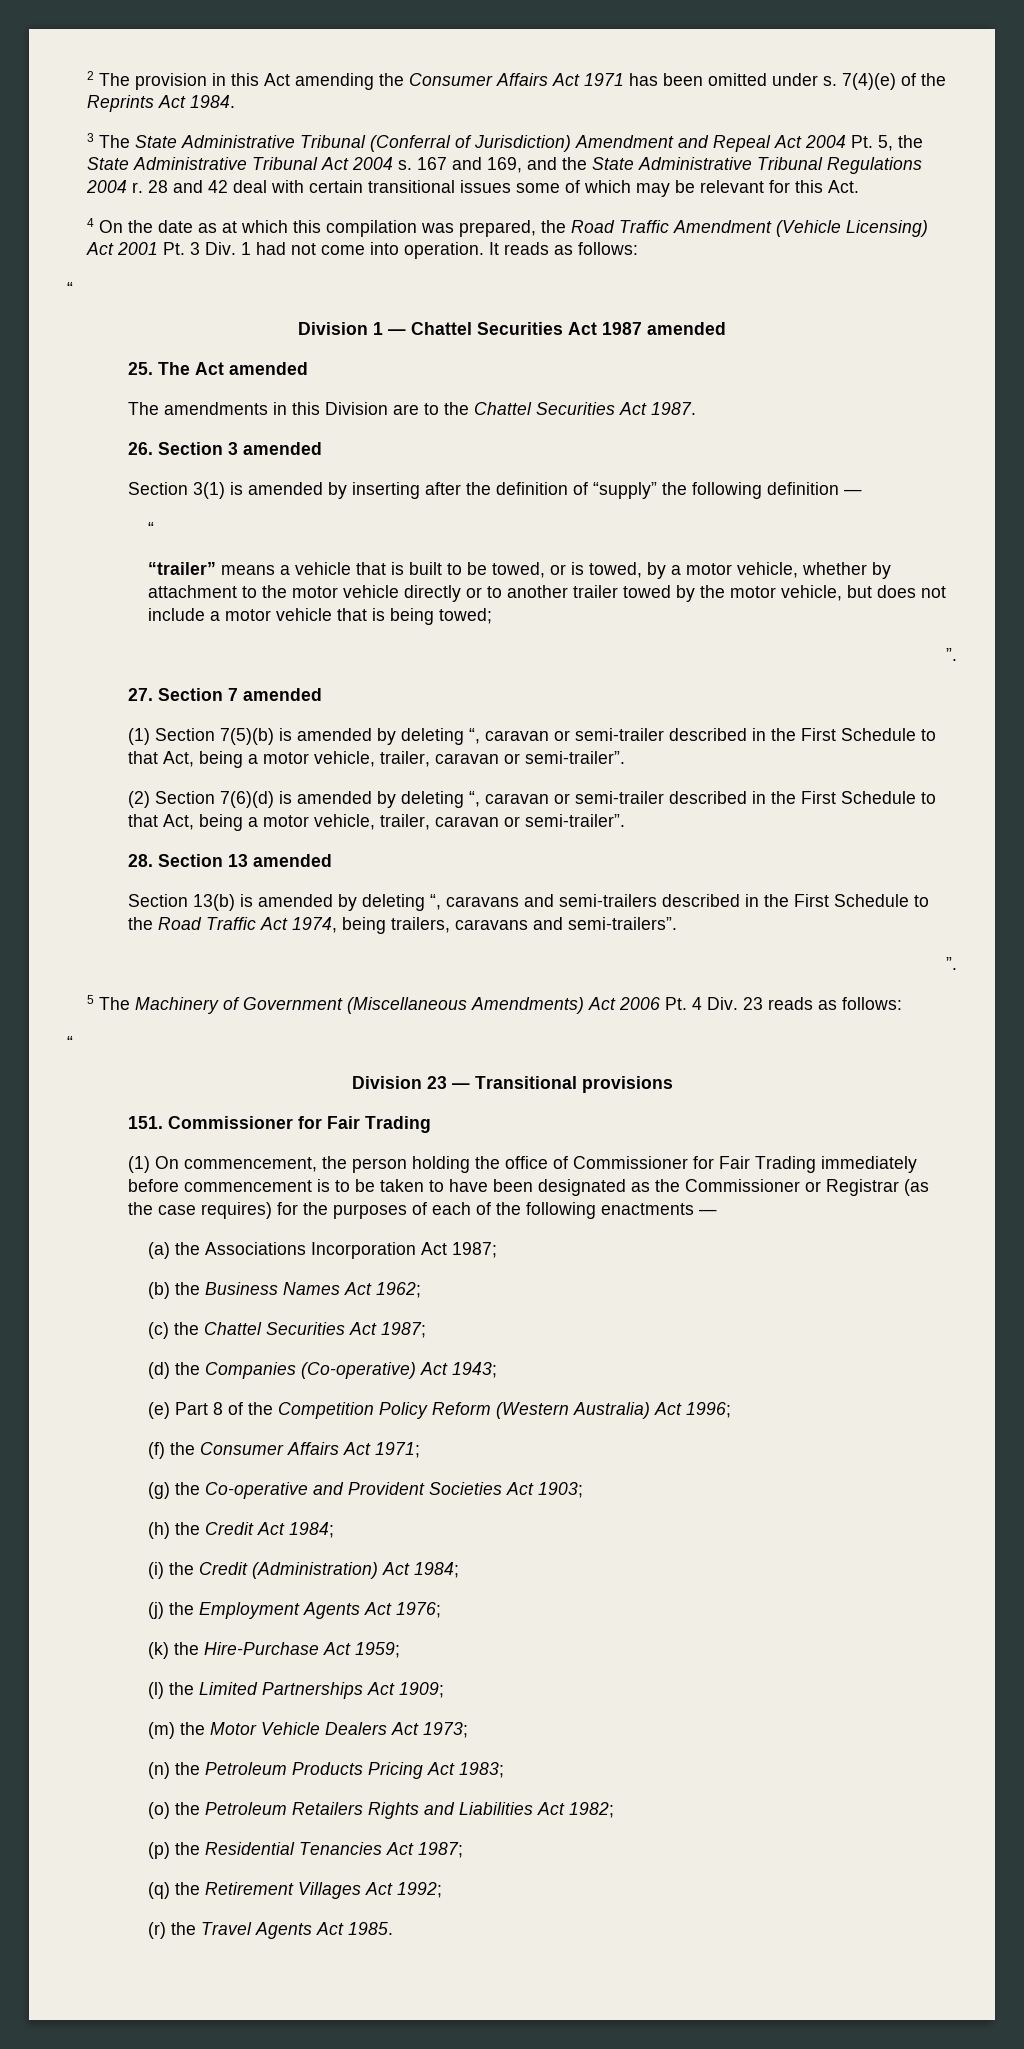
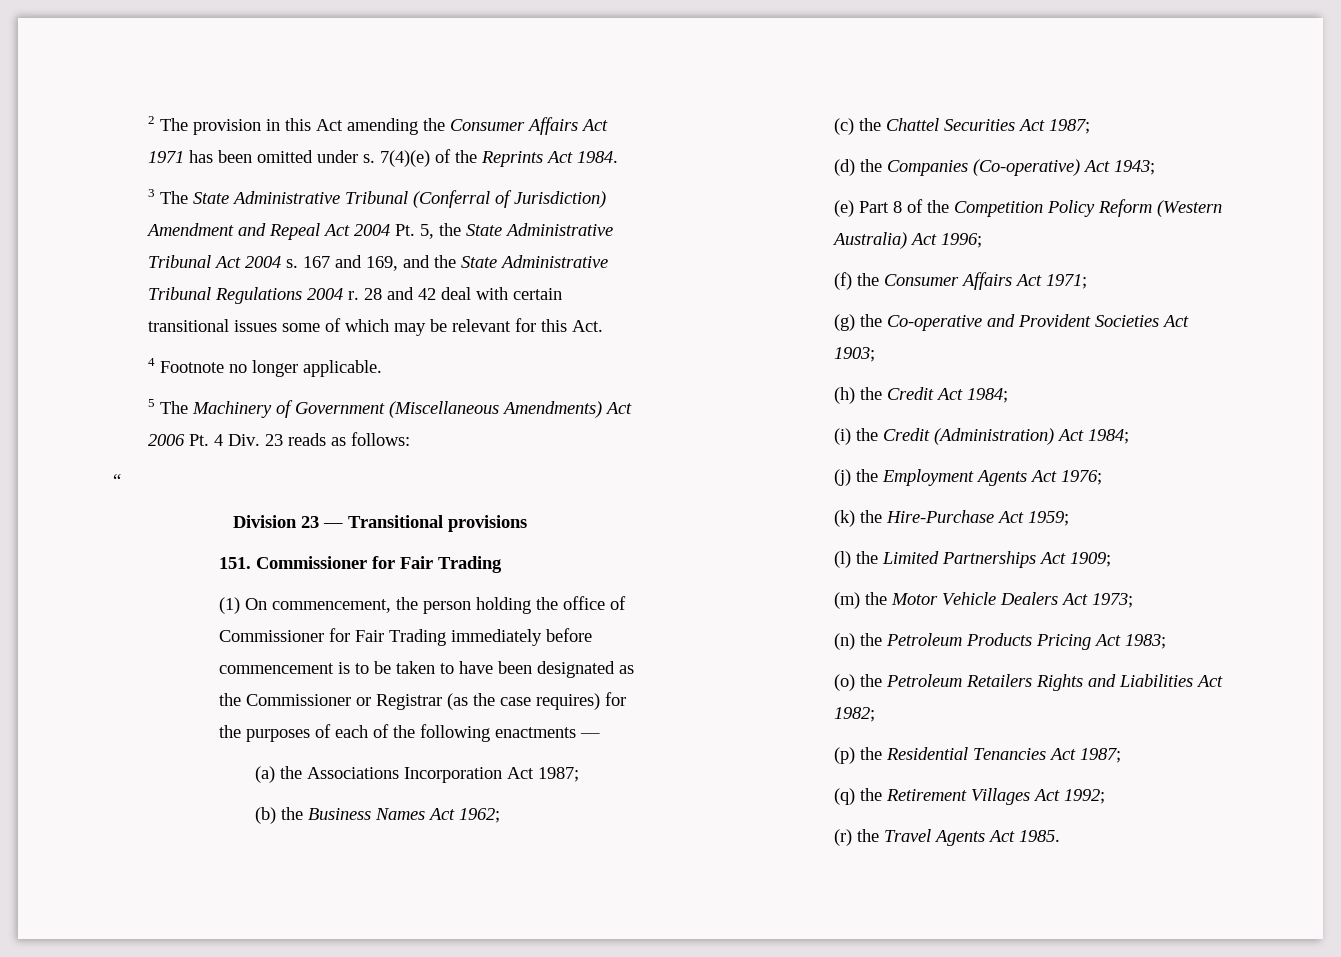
[99,220,929,237] [86,242,639,259] [67,282,73,295] [298,322,726,335] [127,362,308,375] [127,402,696,415] [127,442,322,455] [127,482,862,499] [148,522,155,535] [148,562,892,579] [148,585,947,602] [148,608,493,625] [946,648,957,661] [127,688,322,701] [127,728,936,745] [127,751,625,768] [127,791,936,808] [127,814,625,831] [127,854,332,867] [127,894,929,911] [127,917,677,934] [946,957,957,970] On the date as at which this compilation was prepared, the Road Traffic Amendment (Vehicle Licensing) Act 2001 Pt. 3 Div. 1 had not come into operation. It reads as follows: // “ // Division 1 — Chattel Securities Act 1987 amended // 25. The Act amended // The amendments in this Division are to the Chattel Securities Act 1987. // 26. Section 3 amended // Section 3(1) is amended by inserting after the definition of “supply” the following definition — // “ // “trailer” means a vehicle that is built to be towed, or is towed, by a motor vehicle, whether by attachment to the motor vehicle directly or to another trailer towed by the motor vehicle, but does not include a motor vehicle that is being towed; // ”. // 27. Section 7 amended // (1) Section 7(5)(b) is amended by deleting “, caravan or semi-trailer described in the First Schedule to that Act, being a motor vehicle, trailer, caravan or semi-trailer”. // (2) Section 7(6)(d) is amended by deleting “, caravan or semi-trailer described in the First Schedule to that Act, being a motor vehicle, trailer, caravan or semi-trailer”. // 28. Section 13 amended // Section 13(b) is amended by deleting “, caravans and semi-trailers described in the First Schedule to the Road Traffic Act 1974, being trailers, caravans and semi-trailers”. // ”. -> [160,360,383,377] Footnote no longer applicable.

